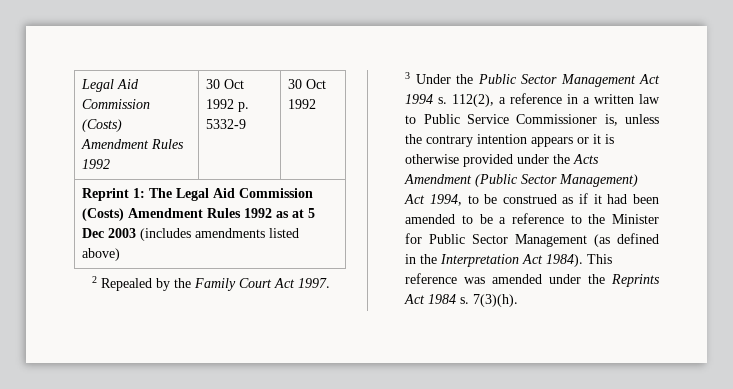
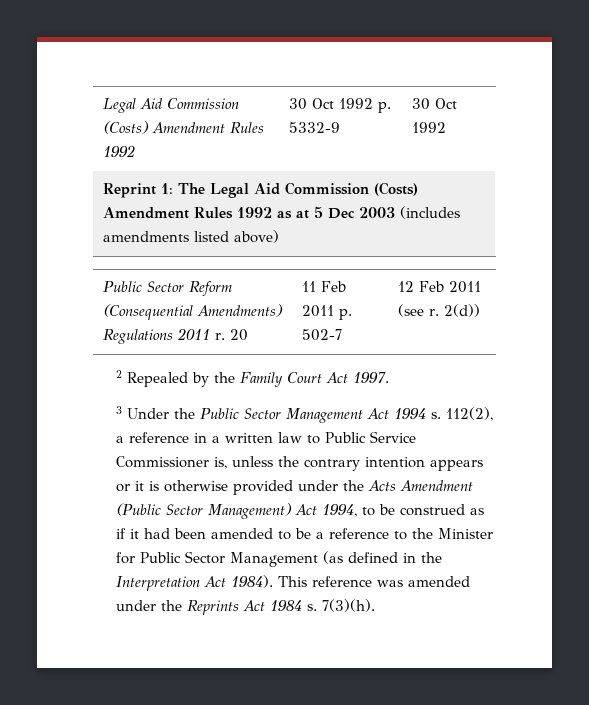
(120, 254) none -> [103,281,233,296] [103,304,284,320] [103,328,249,344] [302,281,347,292] [302,305,353,320] [302,329,343,341] [398,281,482,293] [398,304,481,317] // Public Sector Reform (Consequential Amendments) Regulations 2011 r. 20 | 11 Feb 2011 p. 502-7 | 12 Feb 2011 (see r. 2(d))

